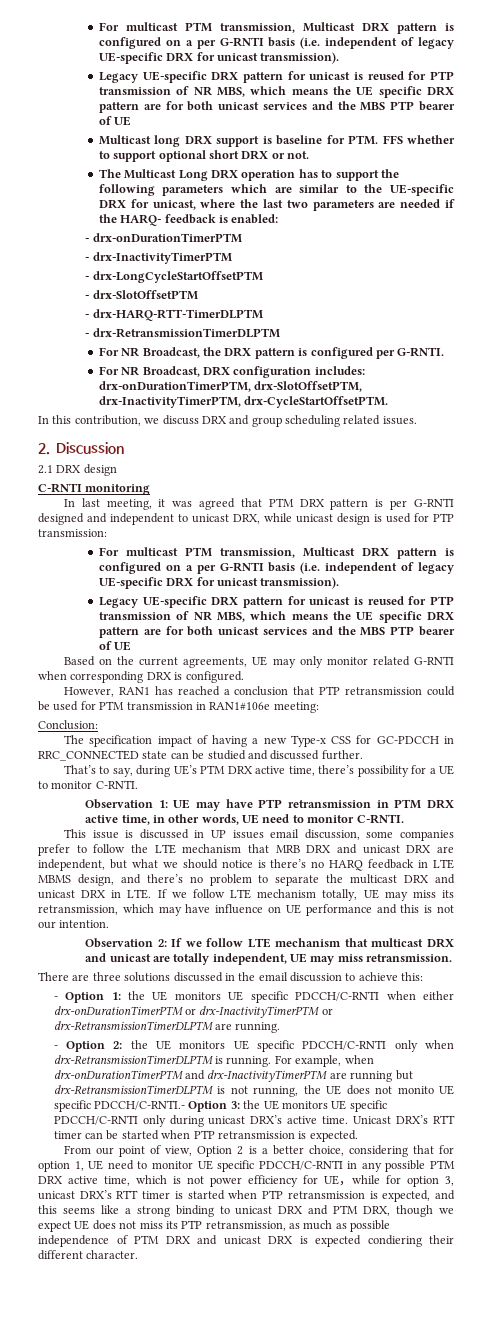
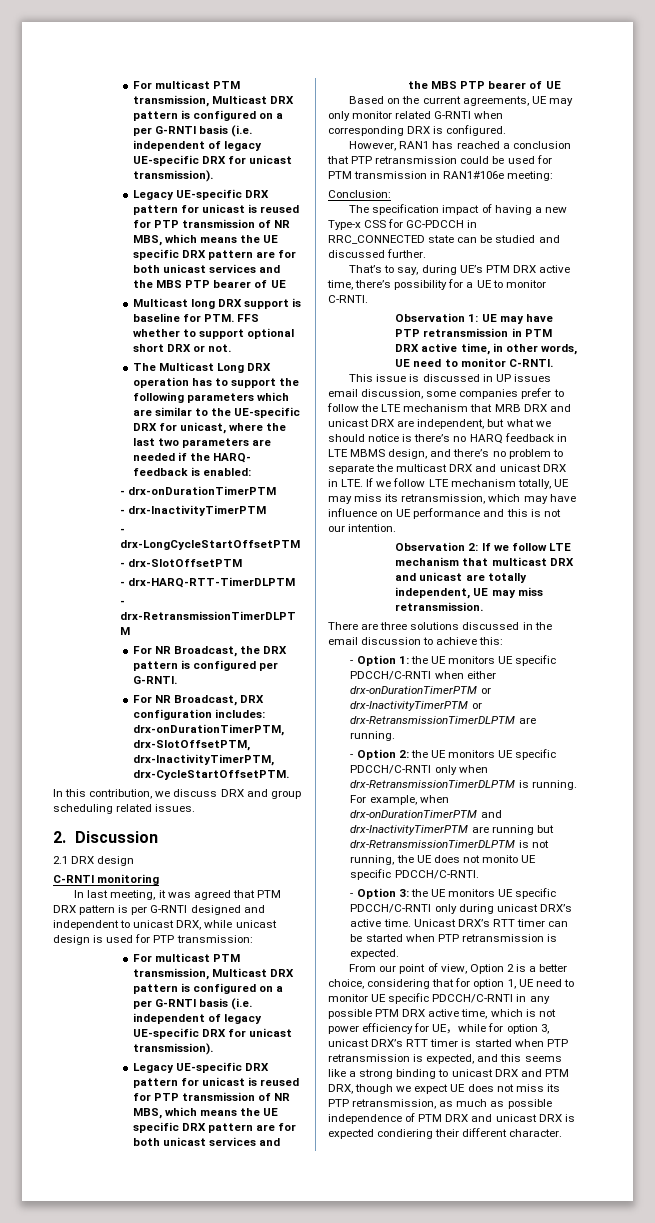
[94,1100,186,1110] PDCCH/C-RNTI.- -> [394,870,479,879] [350,893,354,897] PDCCH/C-RNTI. // -

